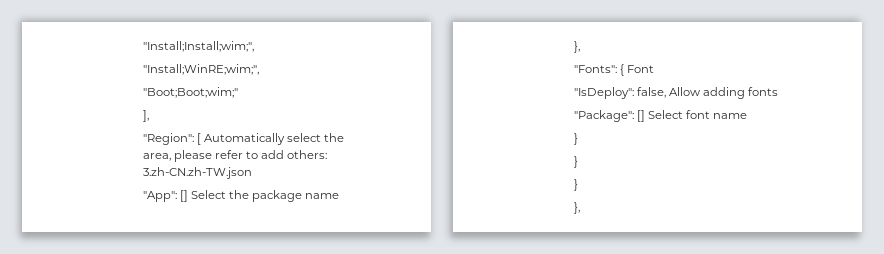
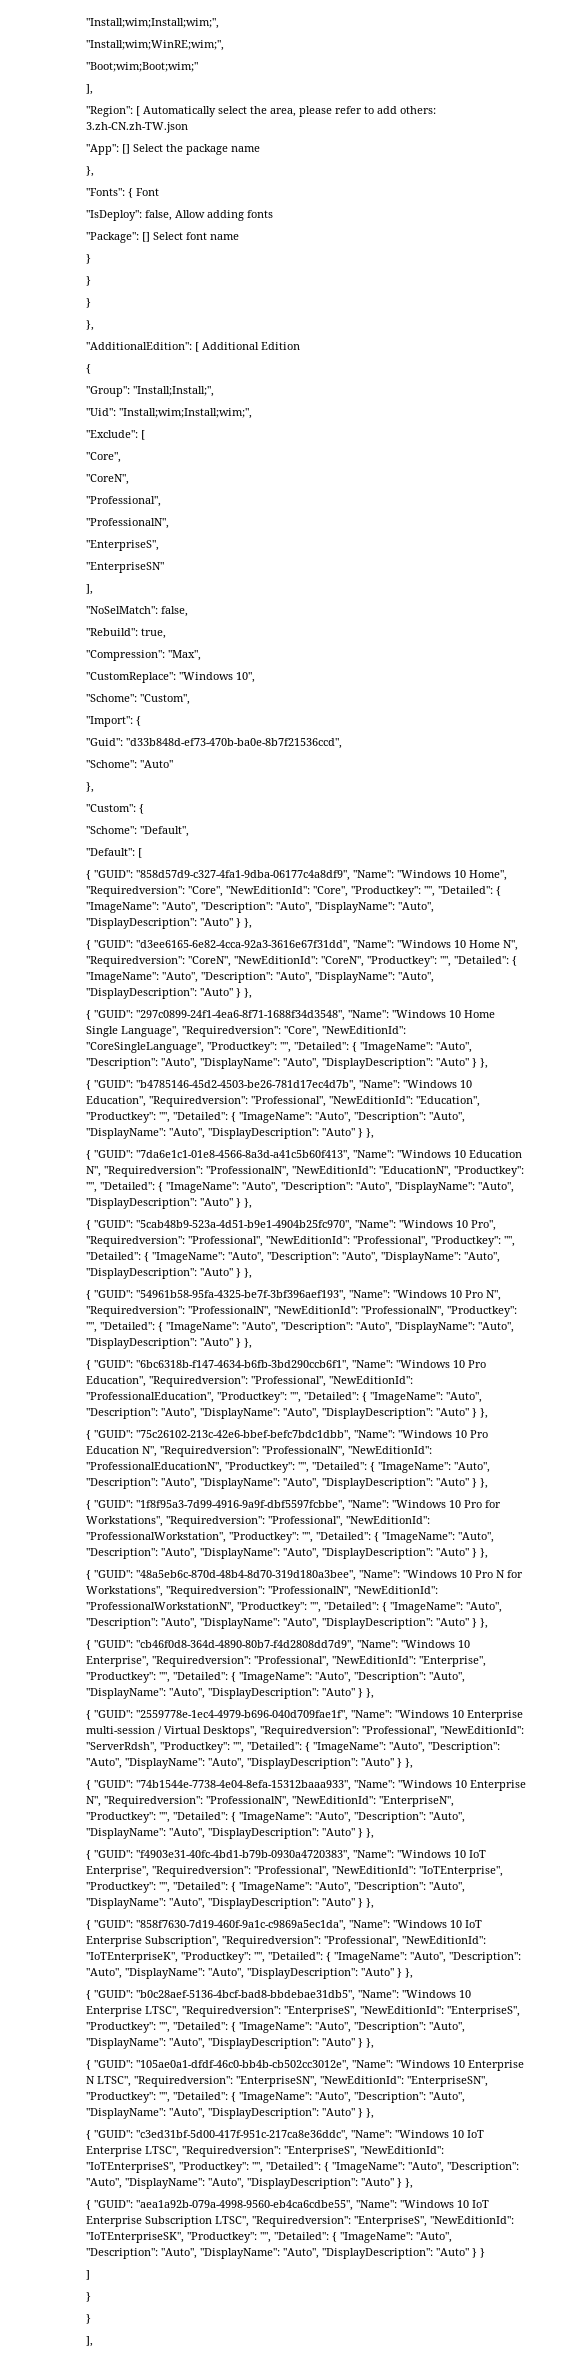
[142,41,254,52] [142,64,259,75] [142,87,238,98] "Install;Install;wim;", // "Install;WinRE;wim;", // "Boot;Boot;wim;" -> [86,18,220,29] [86,40,225,51] [86,62,199,72] "Install;wim;Install;wim;", // "Install;wim;WinRE;wim;", // "Boot;wim;Boot;wim;"
(580, 208) none -> [86,342,301,352] [86,364,92,374] [86,386,215,397] [86,408,253,419] [86,430,146,440] [86,452,122,463] [86,474,130,485] [86,496,162,507] [86,518,170,529] [86,540,160,551] [86,562,165,573] [86,584,94,595] [86,606,189,617] [86,628,167,639] [86,650,202,661] [86,672,256,683] [86,694,191,705] [86,716,142,727] [86,738,343,749] [86,760,174,768] [86,782,95,793] [86,804,145,814] [86,826,190,837] [86,848,143,858] [86,870,508,881] [86,886,502,897] [86,902,435,913] [86,918,253,929] [86,940,519,951] [86,956,518,967] [86,972,435,983] [86,988,253,999] [86,1010,496,1021] [86,1026,407,1037] [86,1042,473,1053] [86,1058,489,1069] [86,1080,473,1091] [86,1096,481,1107] [86,1112,466,1123] [86,1128,375,1139] [86,1150,523,1161] [86,1166,525,1177] [86,1182,515,1193] [86,1198,253,1209] [86,1220,497,1231] [86,1236,516,1247] [86,1252,501,1263] [86,1268,253,1279] [86,1290,502,1301] [86,1306,518,1317] [86,1322,515,1333] [86,1338,253,1349] [86,1360,487,1371] [86,1376,414,1387] [86,1392,483,1403] [86,1408,489,1419] [86,1430,489,1441] [86,1446,433,1457] [86,1462,491,1473] [86,1478,489,1489] [86,1500,502,1511] [86,1516,431,1527] [86,1532,495,1543] [86,1548,489,1559] [86,1570,524,1581] [86,1586,439,1597] [86,1602,503,1613] [86,1618,489,1629] [86,1640,471,1651] [86,1656,487,1667] [86,1672,466,1683] [86,1688,375,1699] [86,1710,524,1721] [86,1726,525,1737] [86,1742,501,1753] [86,1758,414,1769] [86,1780,527,1791] [86,1796,455,1807] [86,1812,466,1823] [86,1828,375,1839] [86,1850,487,1861] [86,1866,504,1877] [86,1882,466,1893] [86,1898,375,1909] [86,1920,483,1931] [86,1936,487,1947] [86,1952,522,1963] [86,1968,414,1979] [86,1990,472,2001] [86,2006,521,2017] [86,2022,466,2033] [86,2038,375,2049] [86,2060,525,2071] [86,2076,489,2087] [86,2092,466,2103] [86,2108,375,2119] [86,2130,485,2141] [86,2146,445,2157] [86,2162,520,2173] [86,2178,414,2189] [86,2200,490,2211] [86,2216,515,2227] [86,2232,453,2243] [86,2248,486,2259] [86,2270,91,2280] [86,2292,92,2302] [86,2314,92,2324] [86,2336,94,2347] // "AdditionalEdition": [ Additional Edition // { // "Group": "Install;Install;", // "Uid": "Install;wim;Install;wim;", // "Exclude": [ // "Core", // "CoreN", // "Professional", // "ProfessionalN", // "EnterpriseS", // "EnterpriseSN" // ], // "NoSelMatch": false, // "Rebuild": true, // "Compression": "Max", // "CustomReplace": "Windows 10", // "Schome": "Custom", // "Import": { // "Guid": "d33b848d-ef73-470b-ba0e-8b7f21536ccd", // "Schome": "Auto" // }, // "Custom": { // "Schome": "Default", // "Default": [ // { "GUID": "858d57d9-c327-4fa1-9dba-06177c4a8df9", "Name": "Windows 10 Home", "Requiredversion": "Core", "NewEditionId": "Core", "Productkey": "", "Detailed": { "ImageName": "Auto", "Description": "Auto", "DisplayName": "Auto", "DisplayDescription": "Auto" } }, // { "GUID": "d3ee6165-6e82-4cca-92a3-3616e67f31dd", "Name": "Windows 10 Home N", "Requiredversion": "CoreN", "NewEditionId": "CoreN", "Productkey": "", "Detailed": { "ImageName": "Auto", "Description": "Auto", "DisplayName": "Auto", "DisplayDescription": "Auto" } }, // { "GUID": "297c0899-24f1-4ea6-8f71-1688f34d3548", "Name": "Windows 10 Home Single Language", "Requiredversion": "Core", "NewEditionId": "CoreSingleLanguage", "Productkey": "", "Detailed": { "ImageName": "Auto", "Description": "Auto", "DisplayName": "Auto", "DisplayDescription": "Auto" } }, // { "GUID": "b4785146-45d2-4503-be26-781d17ec4d7b", "Name": "Windows 10 Education", "Requiredversion": "Professional", "NewEditionId": "Education", "Productkey": "", "Detailed": { "ImageName": "Auto", "Description": "Auto", "DisplayName": "Auto", "DisplayDescription": "Auto" } }, // { "GUID": "7da6e1c1-01e8-4566-8a3d-a41c5b60f413", "Name": "Windows 10 Education N", "Requiredversion": "ProfessionalN", "NewEditionId": "EducationN", "Productkey": "", "Detailed": { "ImageName": "Auto", "Description": "Auto", "DisplayName": "Auto", "DisplayDescription": "Auto" } }, // { "GUID": "5cab48b9-523a-4d51-b9e1-4904b25fc970", "Name": "Windows 10 Pro", "Requiredversion": "Professional", "NewEditionId": "Professional", "Productkey": "", "Detailed": { "ImageName": "Auto", "Description": "Auto", "DisplayName": "Auto", "DisplayDescription": "Auto" } }, // { "GUID": "54961b58-95fa-4325-be7f-3bf396aef193", "Name": "Windows 10 Pro N", "Requiredversion": "ProfessionalN", "NewEditionId": "ProfessionalN", "Productkey": "", "Detailed": { "ImageName": "Auto", "Description": "Auto", "DisplayName": "Auto", "DisplayDescription": "Auto" } }, // { "GUID": "6bc6318b-f147-4634-b6fb-3bd290ccb6f1", "Name": "Windows 10 Pro Education", "Requiredversion": "Professional", "NewEditionId": "ProfessionalEducation", "Productkey": "", "Detailed": { "ImageName": "Auto", "Description": "Auto", "DisplayName": "Auto", "DisplayDescription": "Auto" } }, // { "GUID": "75c26102-213c-42e6-bbef-befc7bdc1dbb", "Name": "Windows 10 Pro Education N", "Requiredversion": "ProfessionalN", "NewEditionId": "ProfessionalEducationN", "Productkey": "", "Detailed": { "ImageName": "Auto", "Description": "Auto", "DisplayName": "Auto", "DisplayDescription": "Auto" } }, // { "GUID": "1f8f95a3-7d99-4916-9a9f-dbf5597fcbbe", "Name": "Windows 10 Pro for Workstations", "Requiredversion": "Professional", "NewEditionId": "ProfessionalWorkstation", "Productkey": "", "Detailed": { "ImageName": "Auto", "Description": "Auto", "DisplayName": "Auto", "DisplayDescription": "Auto" } }, // { "GUID": "48a5eb6c-870d-48b4-8d70-319d180a3bee", "Name": "Windows 10 Pro N for Workstations", "Requiredversion": "ProfessionalN", "NewEditionId": "ProfessionalWorkstationN", "Productkey": "", "Detailed": { "ImageName": "Auto", "Description": "Auto", "DisplayName": "Auto", "DisplayDescription": "Auto" } }, // { "GUID": "cb46f0d8-364d-4890-80b7-f4d2808dd7d9", "Name": "Windows 10 Enterprise", "Requiredversion": "Professional", "NewEditionId": "Enterprise", "Productkey": "", "Detailed": { "ImageName": "Auto", "Description": "Auto", "DisplayName": "Auto", "DisplayDescription": "Auto" } }, // { "GUID": "2559778e-1ec4-4979-b696-040d709fae1f", "Name": "Windows 10 Enterprise multi-session / Virtual Desktops", "Requiredversion": "Professional", "NewEditionId": "ServerRdsh", "Productkey": "", "Detailed": { "ImageName": "Auto", "Description": "Auto", "DisplayName": "Auto", "DisplayDescription": "Auto" } }, // { "GUID": "74b1544e-7738-4e04-8efa-15312baaa933", "Name": "Windows 10 Enterprise N", "Requiredversion": "ProfessionalN", "NewEditionId": "EnterpriseN", "Productkey": "", "Detailed": { "ImageName": "Auto", "Description": "Auto", "DisplayName": "Auto", "DisplayDescription": "Auto" } }, // { "GUID": "f4903e31-40fc-4bd1-b79b-0930a4720383", "Name": "Windows 10 IoT Enterprise", "Requiredversion": "Professional", "NewEditionId": "IoTEnterprise", "Productkey": "", "Detailed": { "ImageName": "Auto", "Description": "Auto", "DisplayName": "Auto", "DisplayDescription": "Auto" } }, // { "GUID": "858f7630-7d19-460f-9a1c-c9869a5ec1da", "Name": "Windows 10 IoT Enterprise Subscription", "Requiredversion": "Professional", "NewEditionId": "IoTEnterpriseK", "Productkey": "", "Detailed": { "ImageName": "Auto", "Description": "Auto", "DisplayName": "Auto", "DisplayDescription": "Auto" } }, // { "GUID": "b0c28aef-5136-4bcf-bad8-bbdebae31db5", "Name": "Windows 10 Enterprise LTSC", "Requiredversion": "EnterpriseS", "NewEditionId": "EnterpriseS", "Productkey": "", "Detailed": { "ImageName": "Auto", "Description": "Auto", "DisplayName": "Auto", "DisplayDescription": "Auto" } }, // { "GUID": "105ae0a1-dfdf-46c0-bb4b-cb502cc3012e", "Name": "Windows 10 Enterprise N LTSC", "Requiredversion": "EnterpriseSN", "NewEditionId": "EnterpriseSN", "Productkey": "", "Detailed": { "ImageName": "Auto", "Description": "Auto", "DisplayName": "Auto", "DisplayDescription": "Auto" } }, // { "GUID": "c3ed31bf-5d00-417f-951c-217ca8e36ddc", "Name": "Windows 10 IoT Enterprise LTSC", "Requiredversion": "EnterpriseS", "NewEditionId": "IoTEnterpriseS", "Productkey": "", "Detailed": { "ImageName": "Auto", "Description": "Auto", "DisplayName": "Auto", "DisplayDescription": "Auto" } }, // { "GUID": "aea1a92b-079a-4998-9560-eb4ca6cdbe55", "Name": "Windows 10 IoT Enterprise Subscription LTSC", "Requiredversion": "EnterpriseS", "NewEditionId": "IoTEnterpriseSK", "Productkey": "", "Detailed": { "ImageName": "Auto", "Description": "Auto", "DisplayName": "Auto", "DisplayDescription": "Auto" } } // ] // } // } // ],

